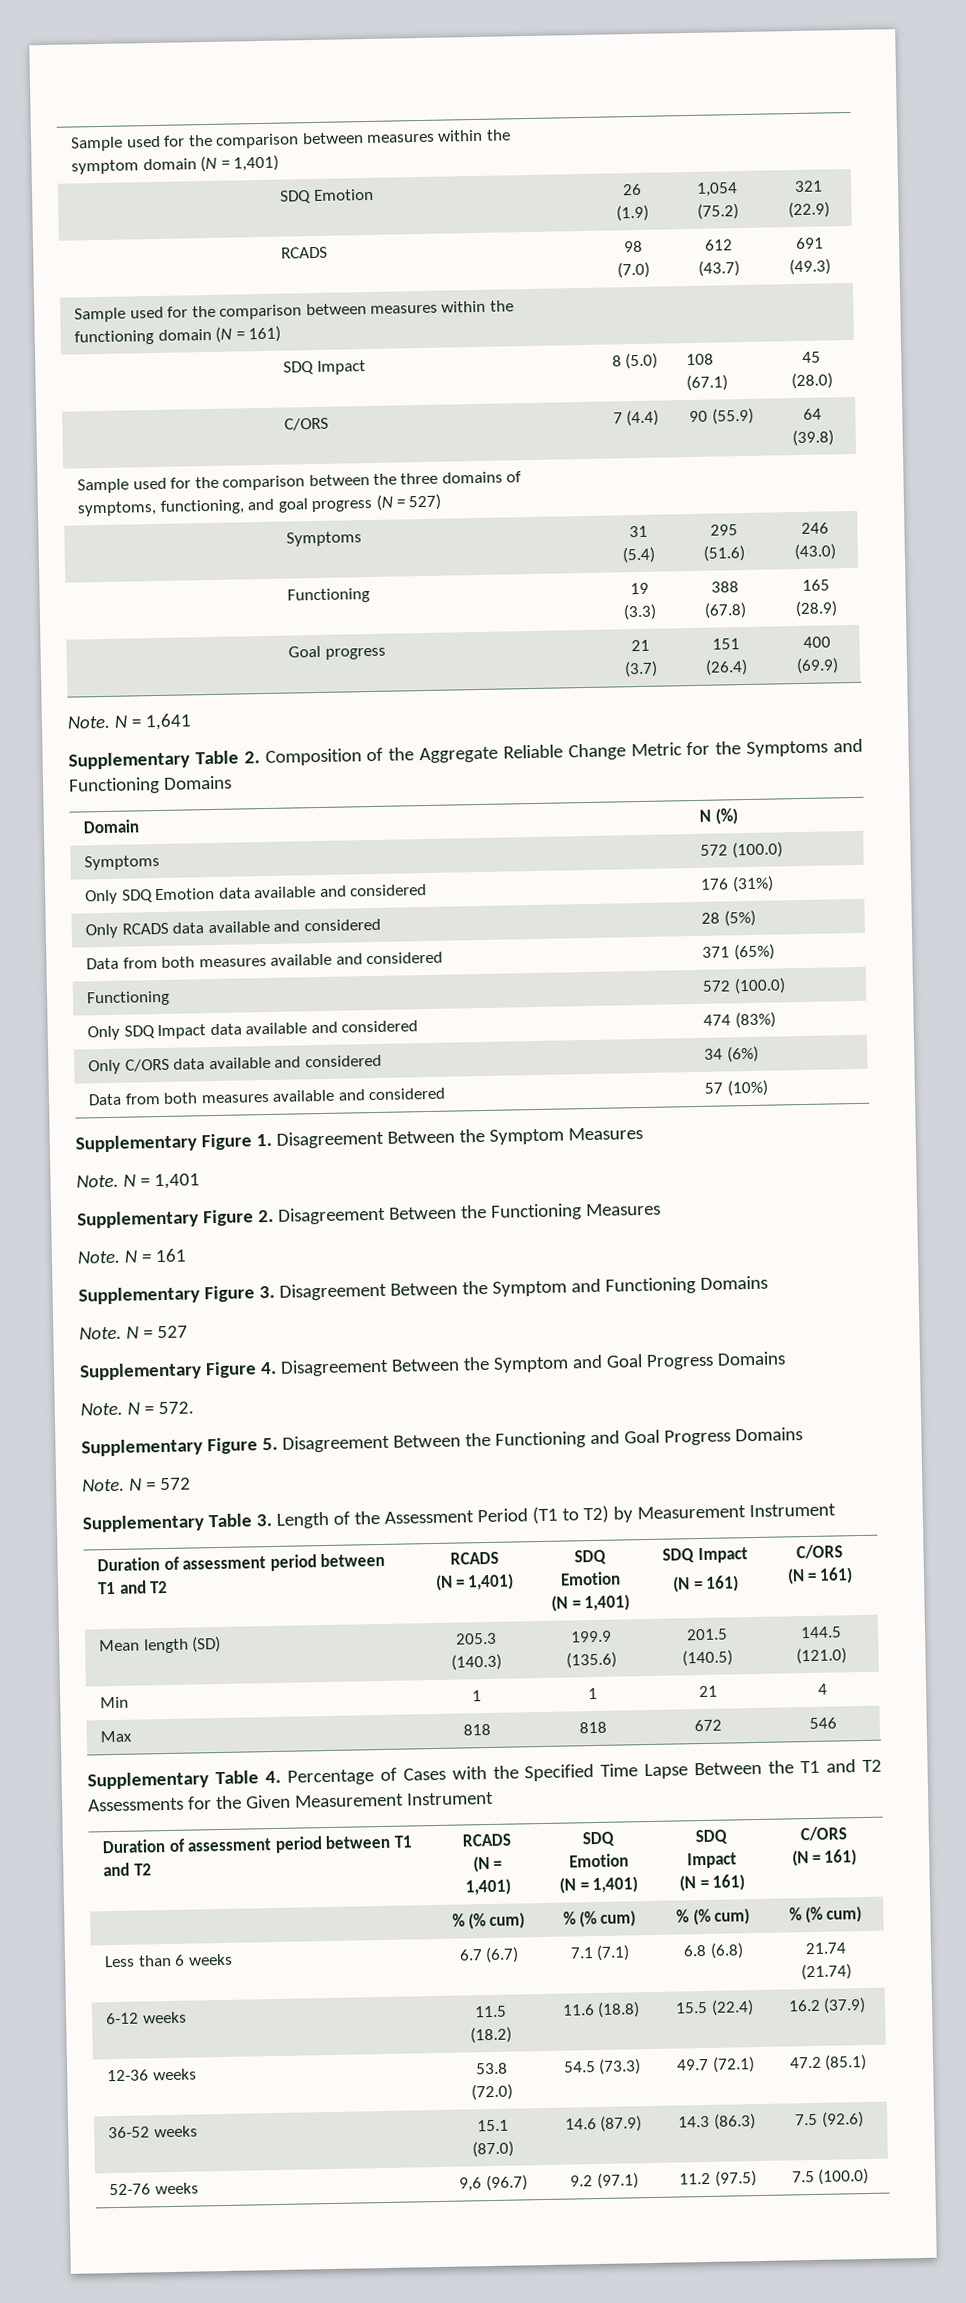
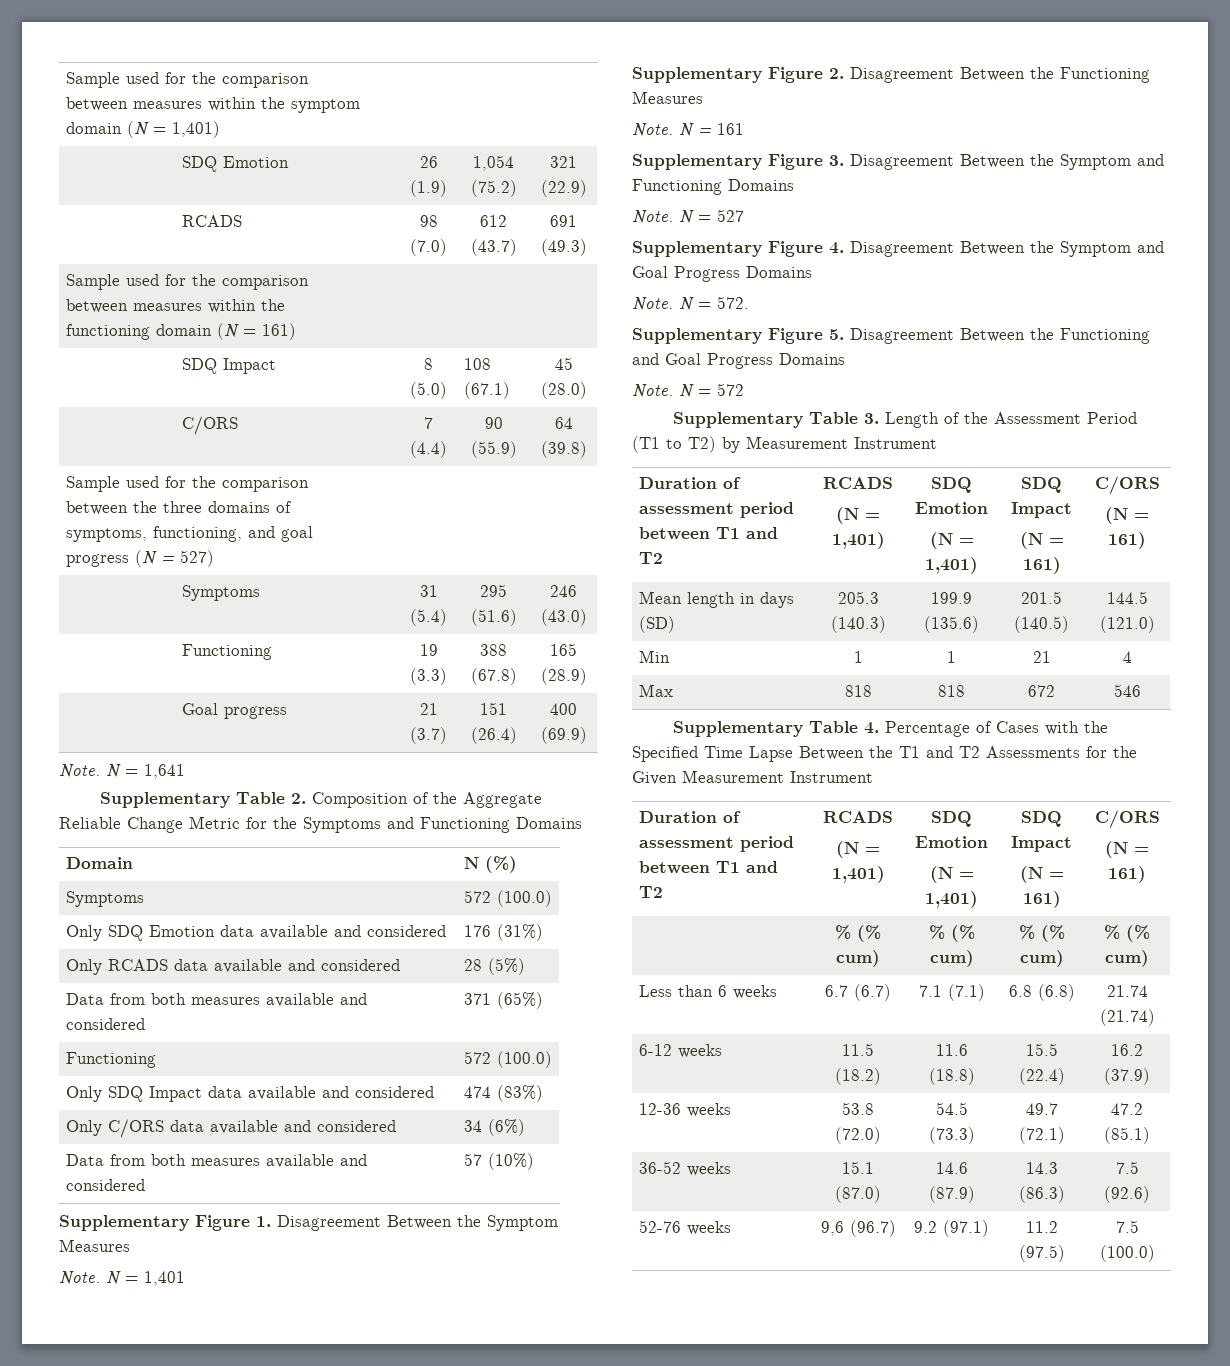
(189, 1646) none -> [739,592,794,608] in days

